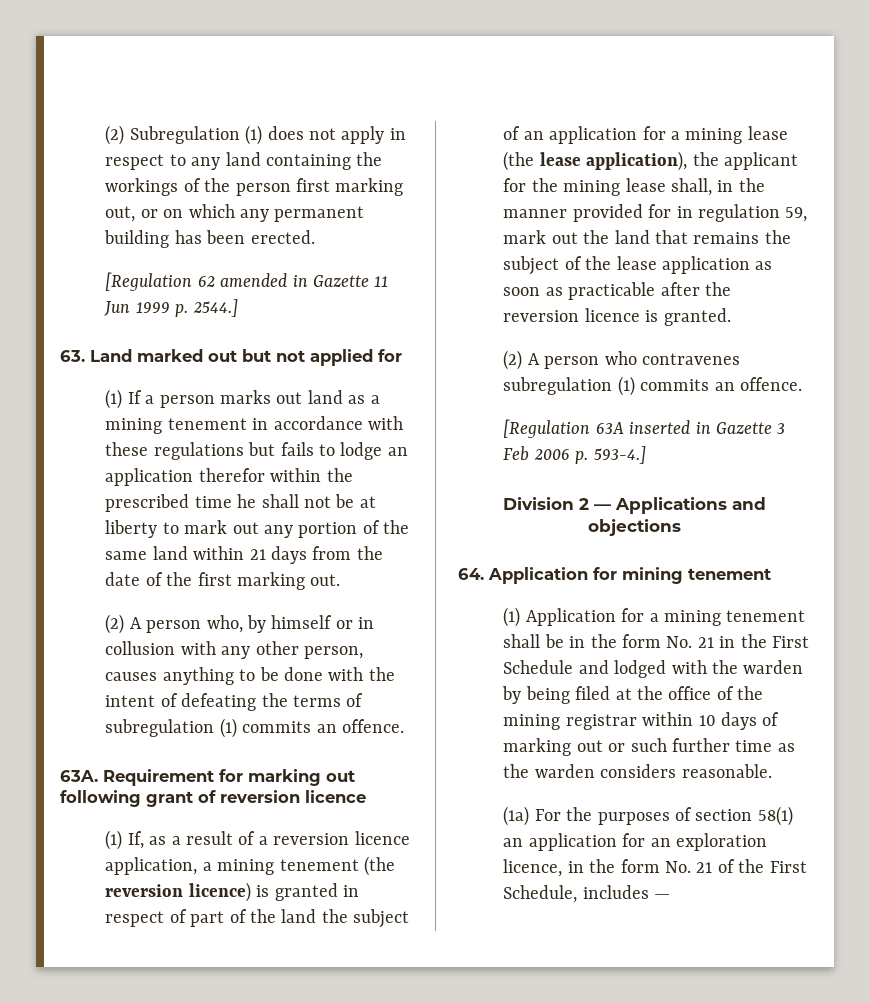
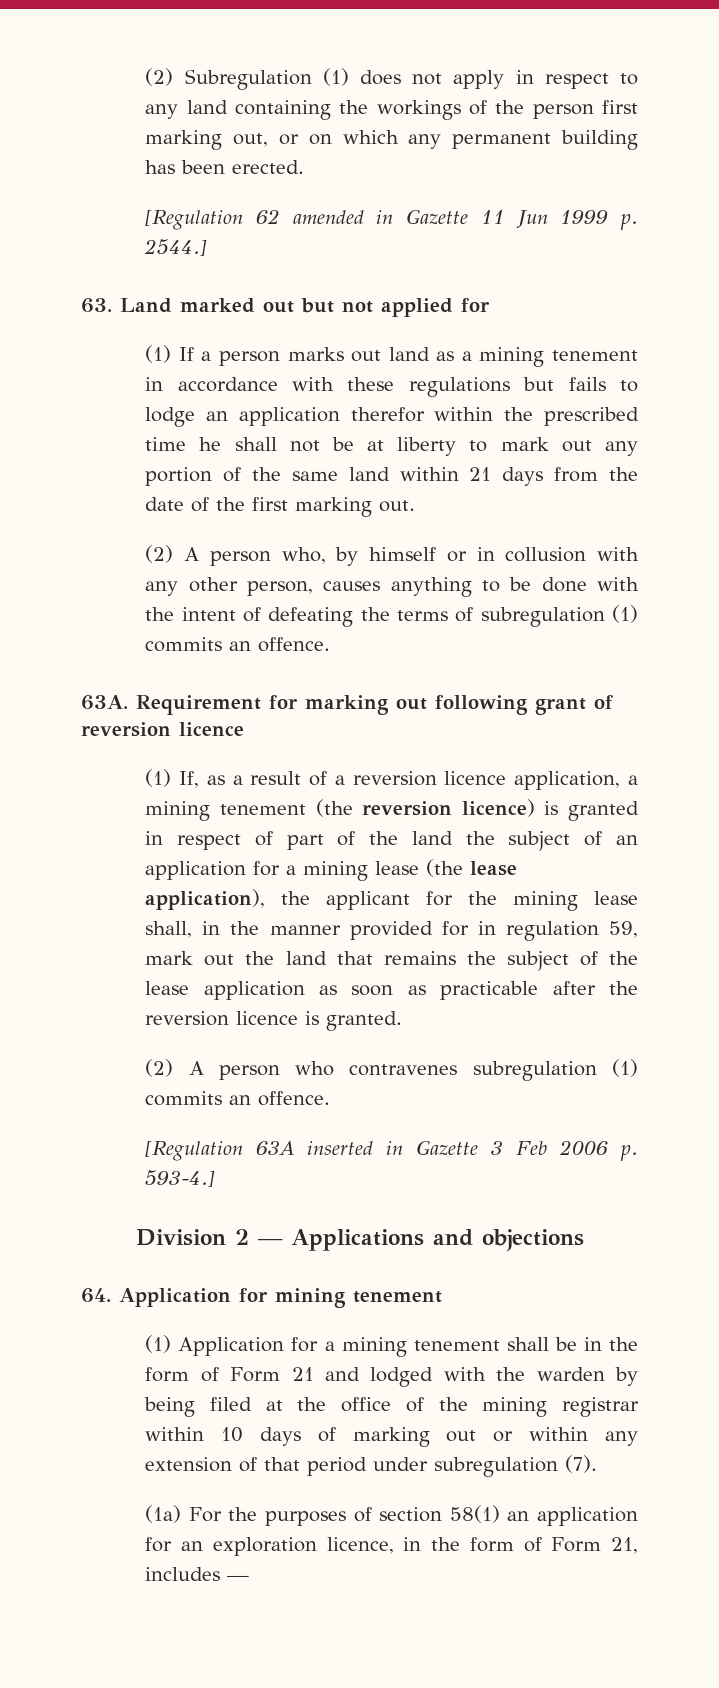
[666,634,810,648] [503,660,574,674] No. 21 in the First Schedule -> [200,1367,314,1382] of Form 21
[630,738,795,752] [503,764,772,778] such further time as the warden considers reasonable. -> [529,1427,638,1446] [145,1455,598,1477] within any extension of that period under subregulation (7).
[665,859,807,873] [503,885,578,903] No. 21 of the First Schedule, -> [523,1537,638,1554] of Form 21,

